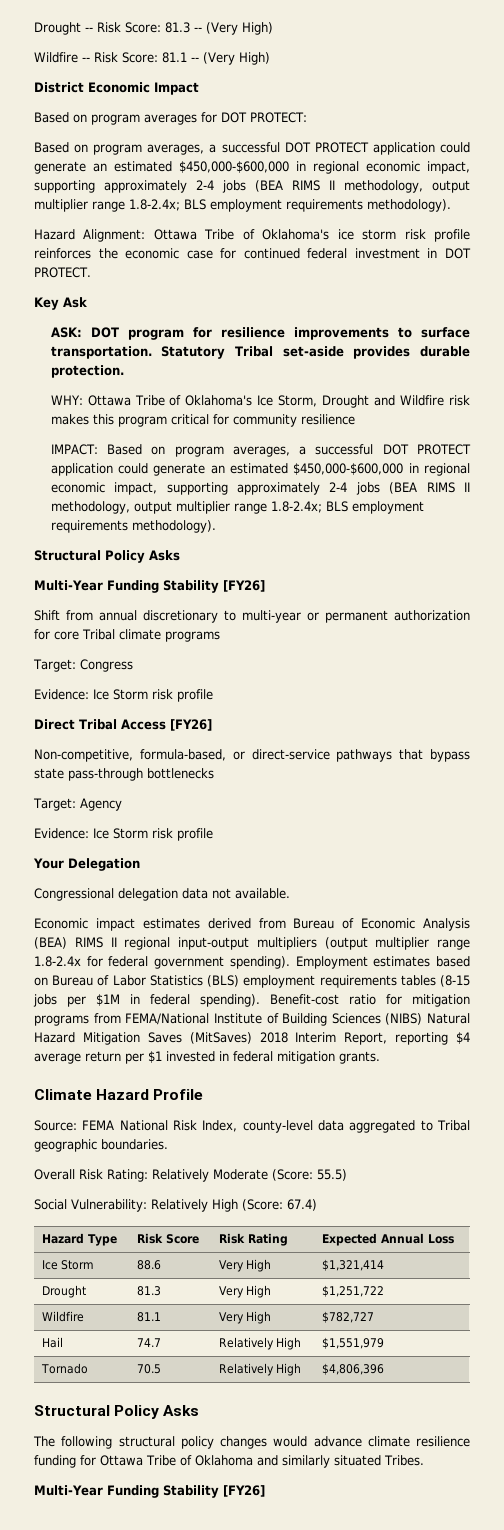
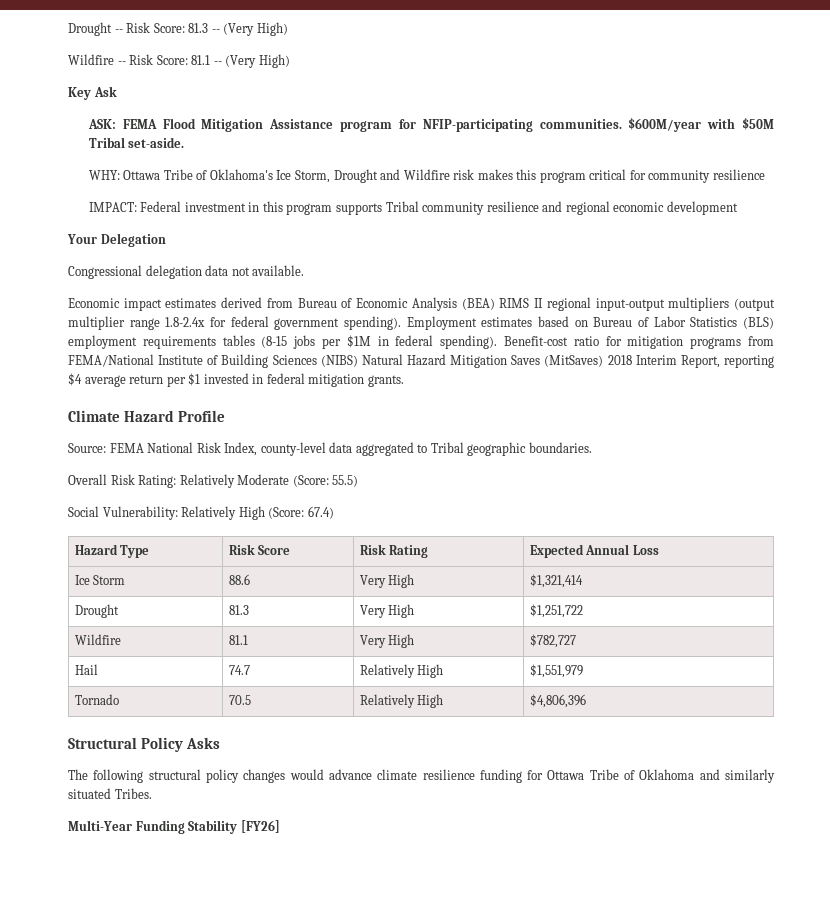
[34,82,199,95] [34,112,307,125] [34,142,470,155] [34,161,470,174] [34,180,470,193] [34,199,451,212] [34,229,470,242] [34,248,471,259] [34,267,91,278] [34,297,87,310] [50,327,470,340] [50,346,470,359] [50,365,124,378] District Economic Impact // Based on program averages for DOT PROTECT: // Based on program averages, a successful DOT PROTECT application could generate an estimated $450,000-$600,000 in regional economic impact, supporting approximately 2-4 jobs (BEA RIMS II methodology, output multiplier range 1.8-2.4x; BLS employment requirements methodology). // Hazard Alignment: Ottawa Tribe of Oklahoma's ice storm risk profile reinforces the economic case for continued federal investment in DOT PROTECT. // Key Ask // ASK: DOT program for resilience improvements to surface transportation. Statutory Tribal set-aside provides durable protection. -> [68,86,117,100] [87,117,775,132] [88,137,185,148] Key Ask // ASK: FEMA Flood Mitigation Assistance program for NFIP-participating communities. $600M/year with $50M Tribal set-aside.
[106,444,472,457] [50,463,470,476] [50,482,471,495] [50,501,424,514] [50,520,216,533] [34,550,180,563] [34,580,265,593] [34,610,470,623] [34,629,220,642] [33,659,133,672] [34,689,213,702] [34,719,212,731] [34,749,470,762] [34,768,214,781] [33,798,122,811] [34,828,213,841] Based on program averages, a successful DOT PROTECT application could generate an estimated $450,000-$600,000 in regional economic impact, supporting approximately 2-4 jobs (BEA RIMS II methodology, output multiplier range 1.8-2.4x; BLS employment requirements methodology). // Structural Policy Asks // Multi-Year Funding Stability [FY26] // Shift from annual discretionary to multi-year or permanent authorization for core Tribal climate programs // Target: Congress // Evidence: Ice Storm risk profile // Direct Tribal Access [FY26] // Non-competitive, formula-based, or direct-service pathways that bypass state pass-through bottlenecks // Target: Agency // Evidence: Ice Storm risk profile -> [140,201,738,215] Federal investment in this program supports Tribal community resilience and regional economic development

